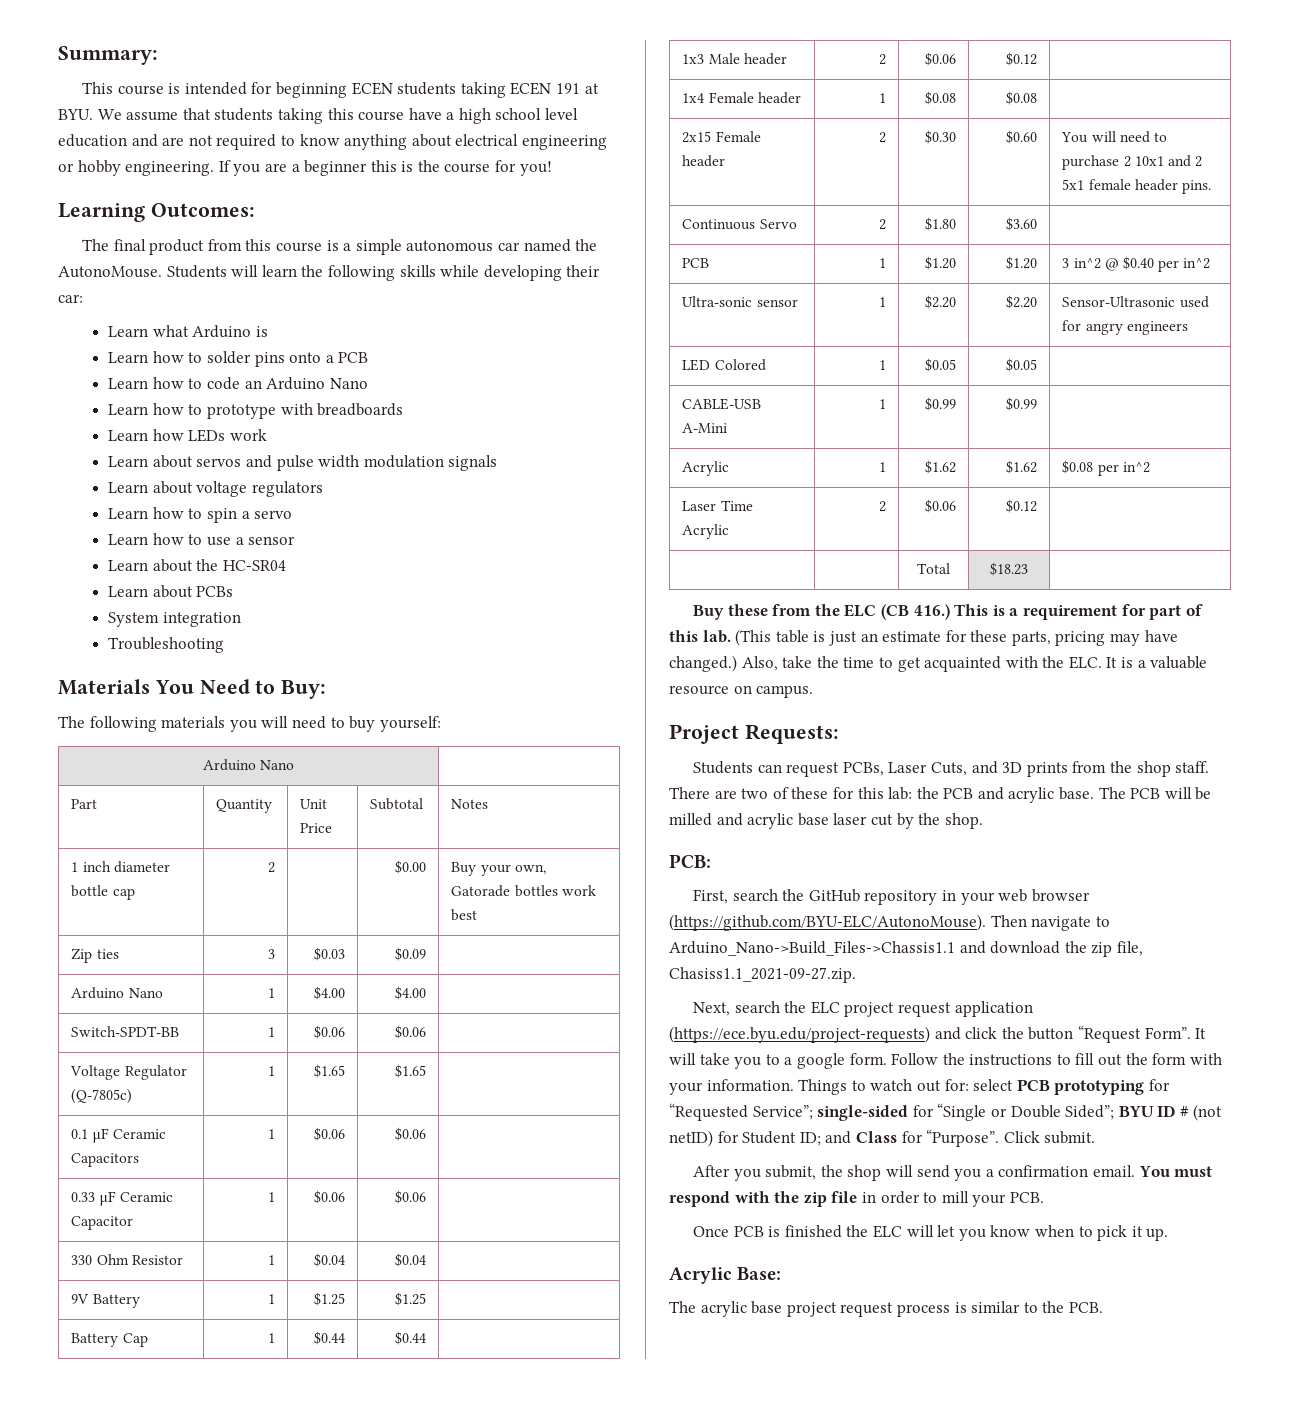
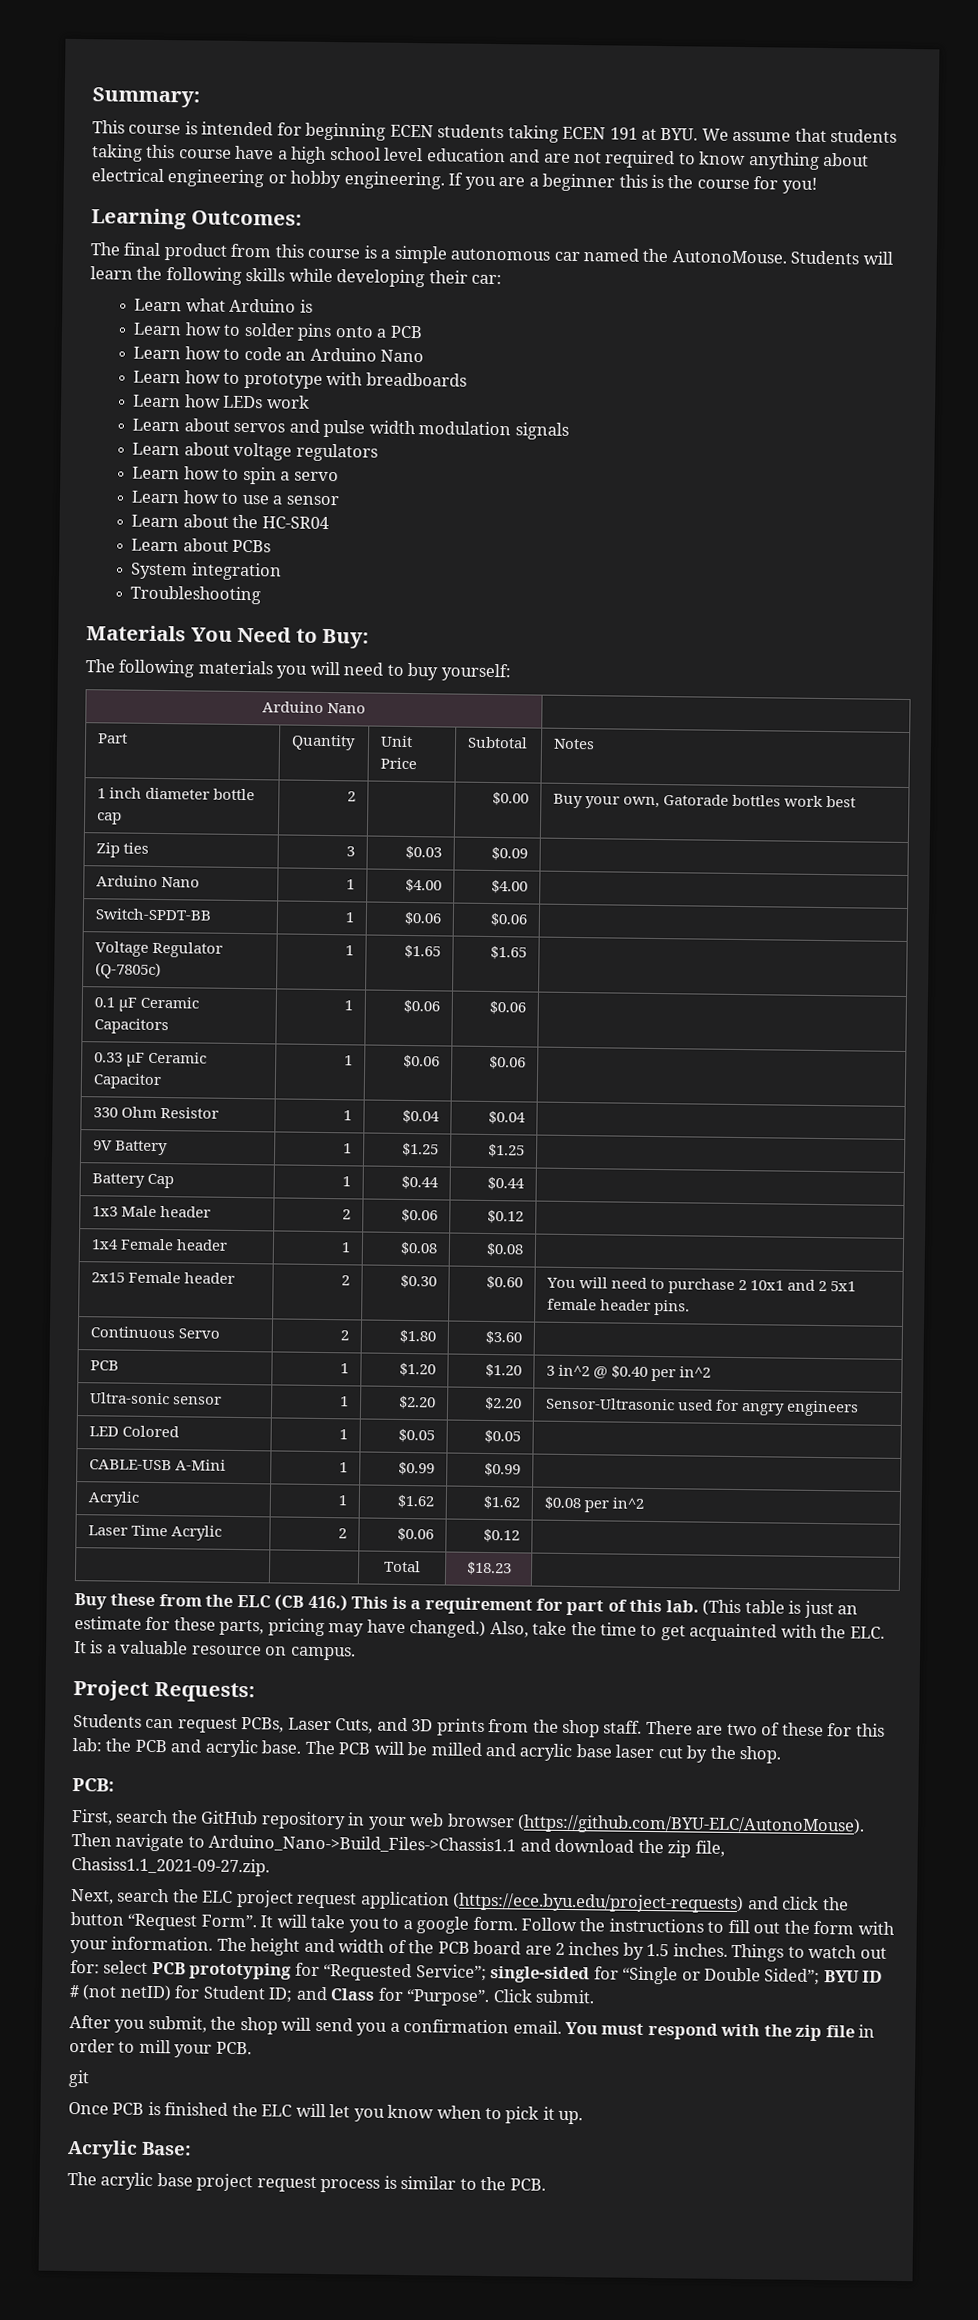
(794, 1085) none -> [216,1937,728,1960] The height and width of the PCB board are 2 inches by 1.5 inches.
(1044, 1197) none -> [68,2070,90,2088] // git

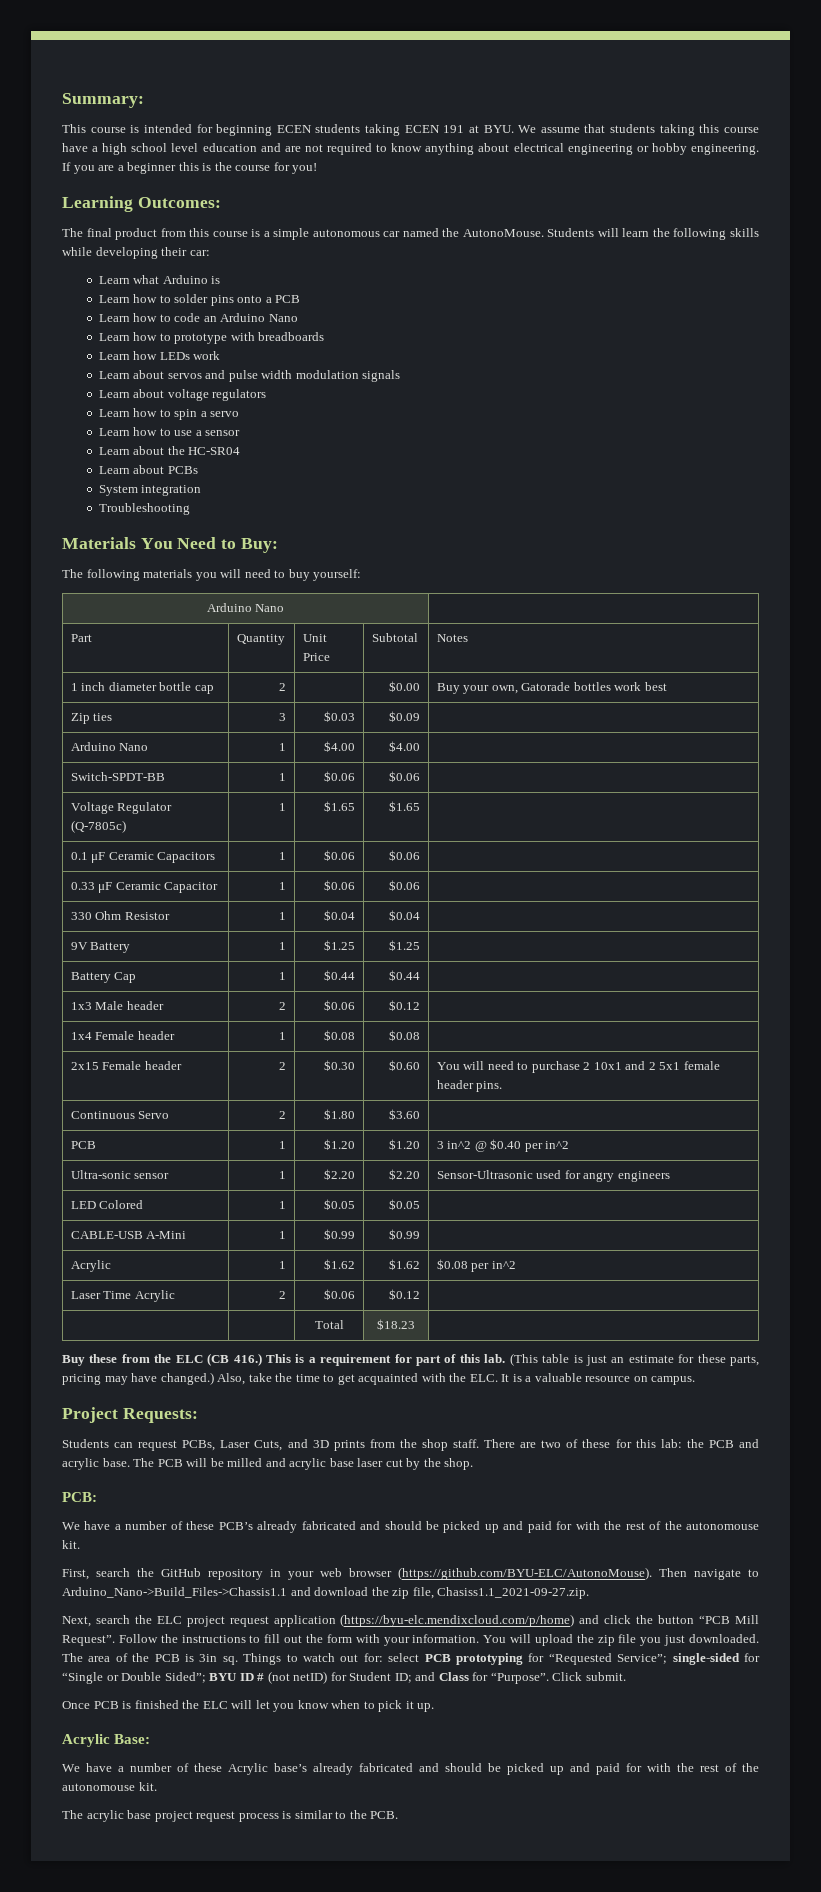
(115, 1785) none -> [62,1521,759,1533] [62,1540,80,1549] // We have a number of these PCB’s already fabricated and should be picked up and paid for with the rest of the autonomouse kit.
[452,1892,745,1914] (https://ece.byu.edu/project-requests) -> [340,1614,575,1627] (https://byu-elc.mendixcloud.com/p/home)
[127,1913,518,1934] “Request Form”. It will take you to a google form. -> [699,1615,759,1624] [62,1635,115,1646] “PCB Mill Request”.
[216,1937,728,1960] The height and width of the PCB board are 2 inches by 1.5 inches. -> [483,1634,760,1646] [62,1653,238,1665] You will upload the zip file you just downloaded. The area of the PCB is 3in sq.
[69,2015,876,2042] [69,2039,252,2058] [68,2070,90,2088] // After you submit, the shop will send you a confirmation email. You must respond with the zip file in order to mill your PCB. // git -> (626, 1676) none
(192, 2148) none -> [62,1763,759,1775] [62,1782,157,1791] // We have a number of these Acrylic base’s already fabricated and should be picked up and paid for with the rest of the autonomouse kit.

